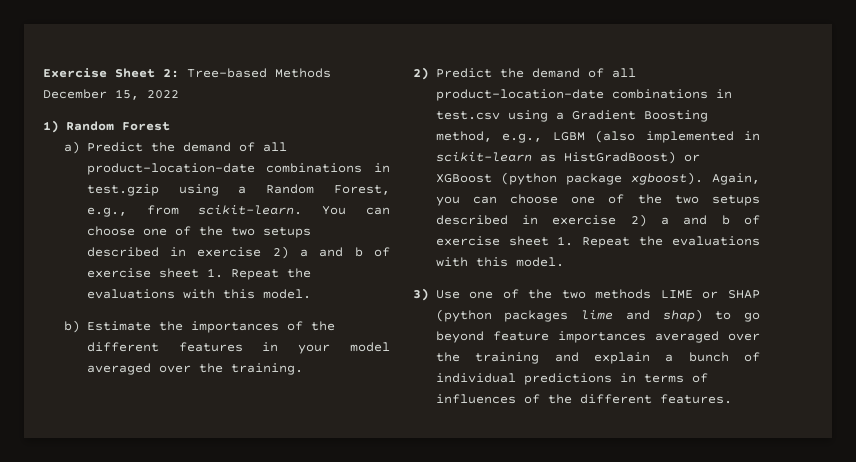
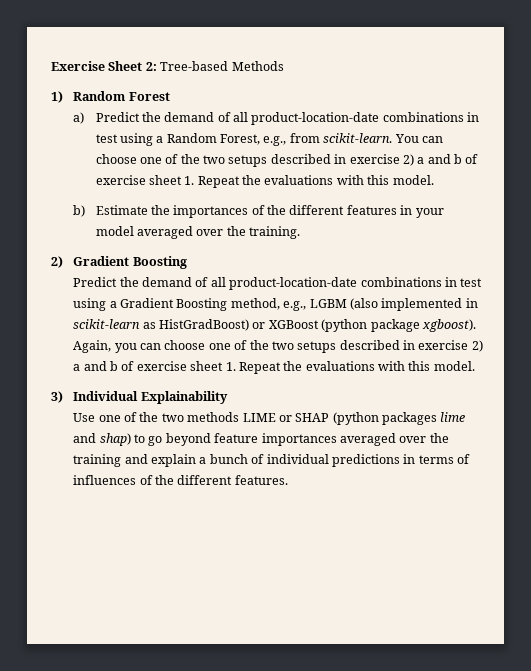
[43,89,179,100] December 15, 2022 -> (284, 66) none
[86,184,159,196] test.gzip -> [95,134,118,143] test
[435,68,636,78] [435,89,732,101] [435,111,500,120] Predict the demand of all product-location-date combinations in test.csv -> [73,256,187,269] [73,277,483,290] Gradient Boosting // Predict the demand of all product-location-date combinations in test
(429, 294) none -> [73,391,228,404] Individual Explainability //

